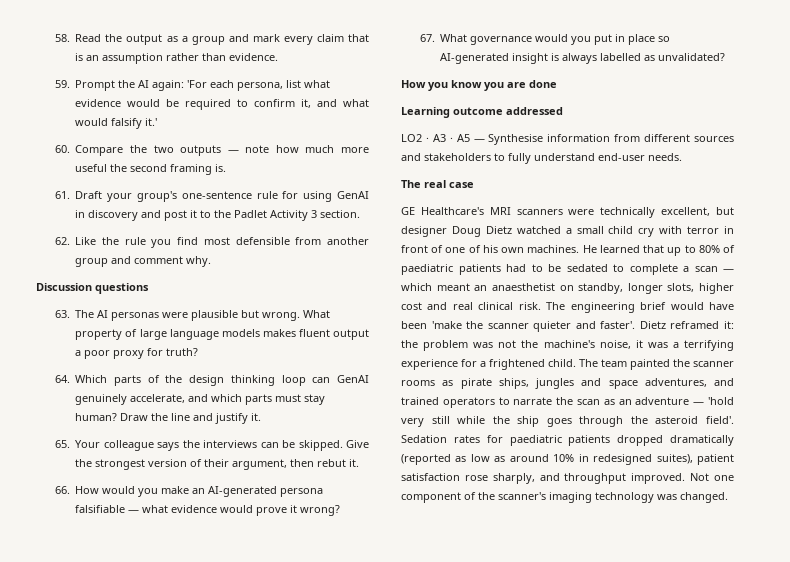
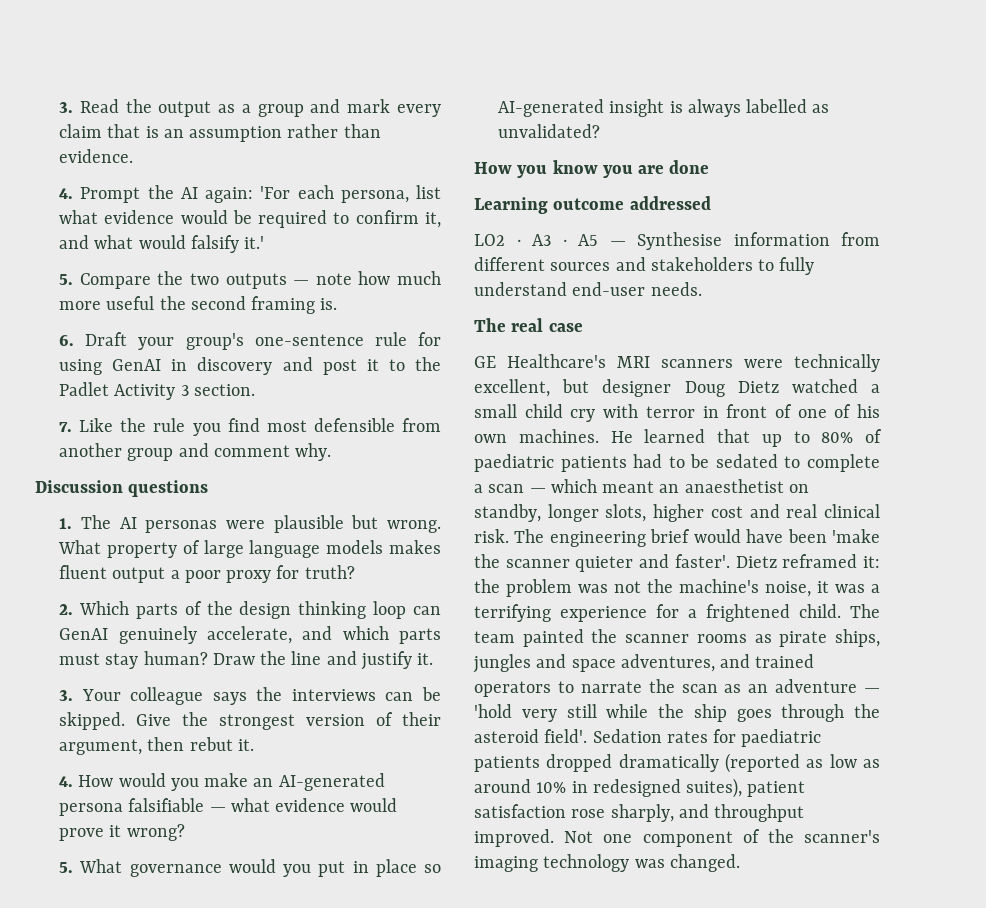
[54,34,70,42] 58. -> [59,102,74,113] 3.
[54,80,70,88] 59. -> [59,188,74,199] 4.
[54,145,70,153] 60. -> [59,274,74,285] 5.
[54,191,70,199] 61. -> [59,335,75,346] 6.
[54,237,70,245] 62. -> [59,422,73,432] 7.
[54,310,70,318] 63. -> [59,518,73,529] 1.
[54,375,70,383] 64. -> [59,604,74,615] 2.
[54,440,70,448] 65. -> [59,690,74,701] 3.
[54,486,70,494] 66. -> [59,776,74,787] 4.
[419,34,435,42] 67. -> [59,862,74,873] 5.

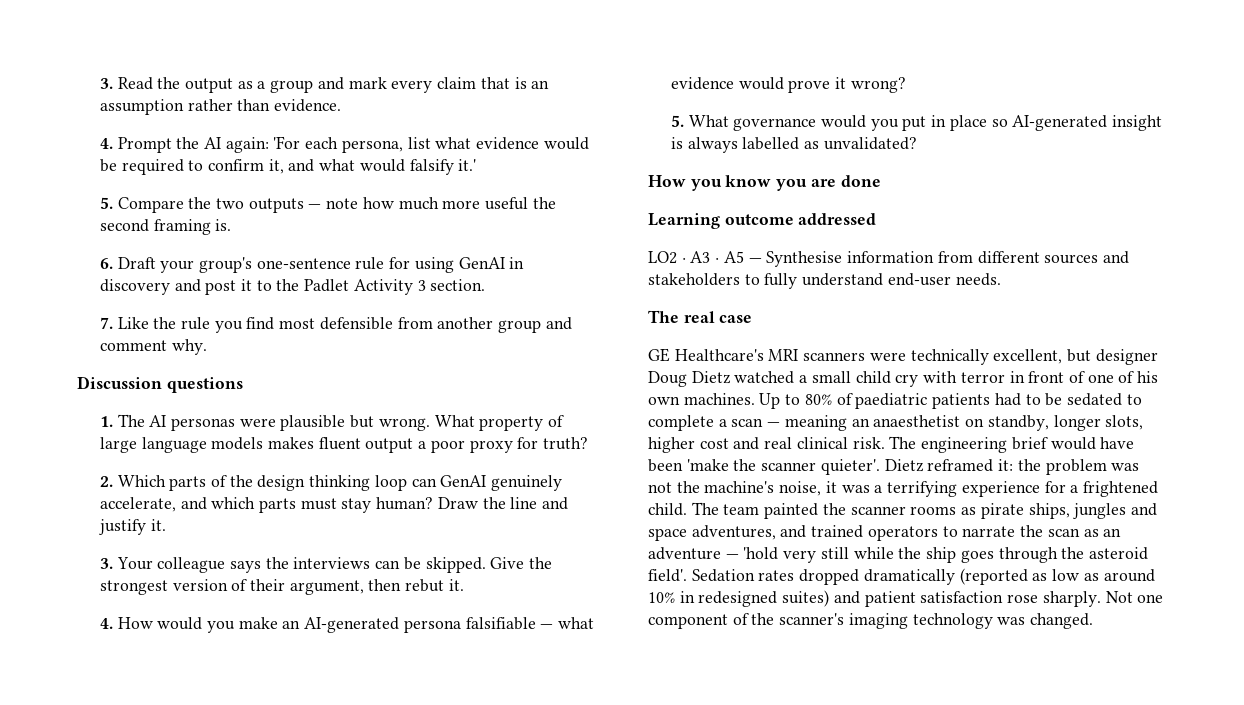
[610,429,782,447] He learned that up -> [759,393,781,409] Up
[550,479,655,493] which meant -> [784,415,847,431] meaning
[575,554,730,572] quieter and faster'. -> [820,459,880,475] quieter'.
[713,729,822,747] [474,756,540,772] for paediatric patients -> (795, 575) none
[686,778,743,798] suites), -> [782,590,860,607] suites) and
[610,804,805,822] [474,829,554,847] sharply, and throughput improved. -> [1042,591,1101,607] sharply.

